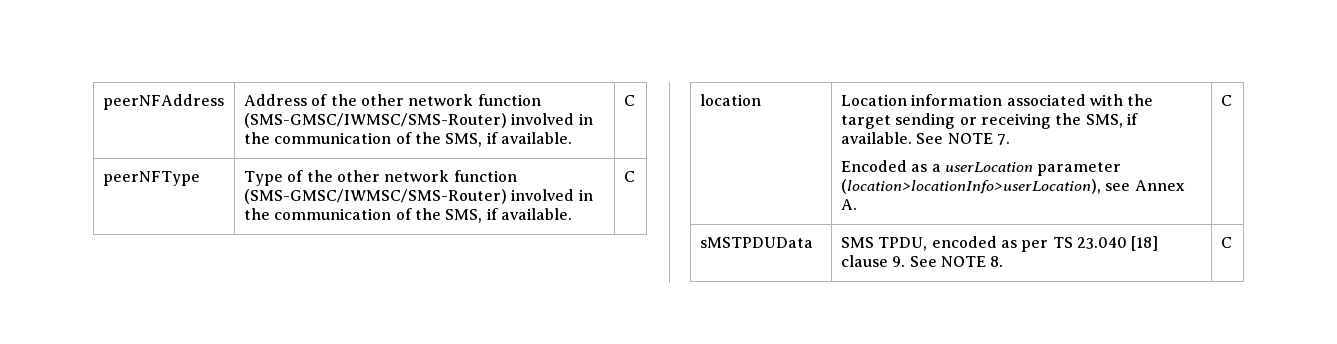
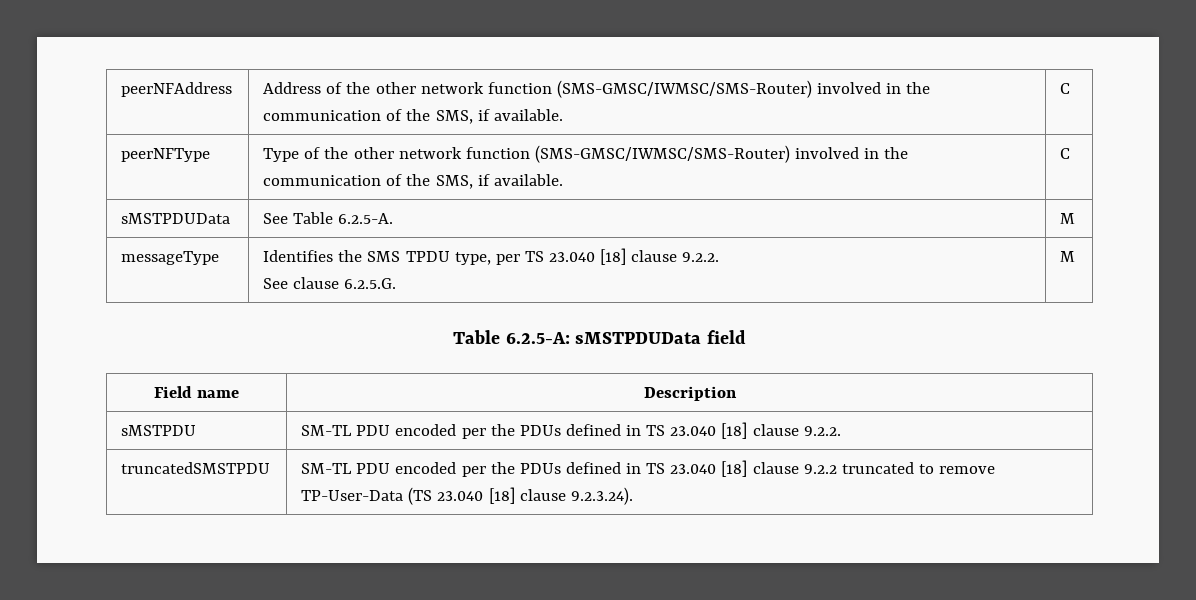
[699,94,761,106] [840,94,1154,106] [840,113,1138,129] [840,132,1010,145] [840,160,1122,176] [840,179,1185,194] [840,199,857,210] [1220,95,1232,106] [699,237,813,248] [840,236,1017,251] location | Location information associated with the target sending or receiving the SMS, if available. See NOTE 7. // Encoded as a userLocation parameter (location>locationInfo>userLocation), see Annex A. | C // sMSTPDUData | SMS TPDU, encoded as -> [121,213,231,224] [263,212,394,224] [1060,213,1076,224] [121,251,220,265] [263,250,491,265] sMSTPDUData | See Table 6.2.5-A. | M // messageType | Identifies the SMS TPDU type,
[892,256,1004,267] [1220,237,1232,248] 9. See NOTE 8. | C -> [682,252,720,262] [263,277,397,289] [1060,251,1076,262] [452,330,747,344] [153,386,240,398] [643,386,737,401] [121,425,197,436] [301,422,841,439] [121,462,271,474] [301,460,996,477] [301,487,633,505] 9.2.2. // See clause 6.2.5.G. | M // Table 6.2.5-A: sMSTPDUData field // Field name | Description // sMSTPDU | SM-TL PDU encoded per the PDUs defined in TS 23.040 [18] clause 9.2.2. // truncatedSMSTPDU | SM-TL PDU encoded per the PDUs defined in TS 23.040 [18] clause 9.2.2 truncated to remove TP-User-Data (TS 23.040 [18] clause 9.2.3.24).

